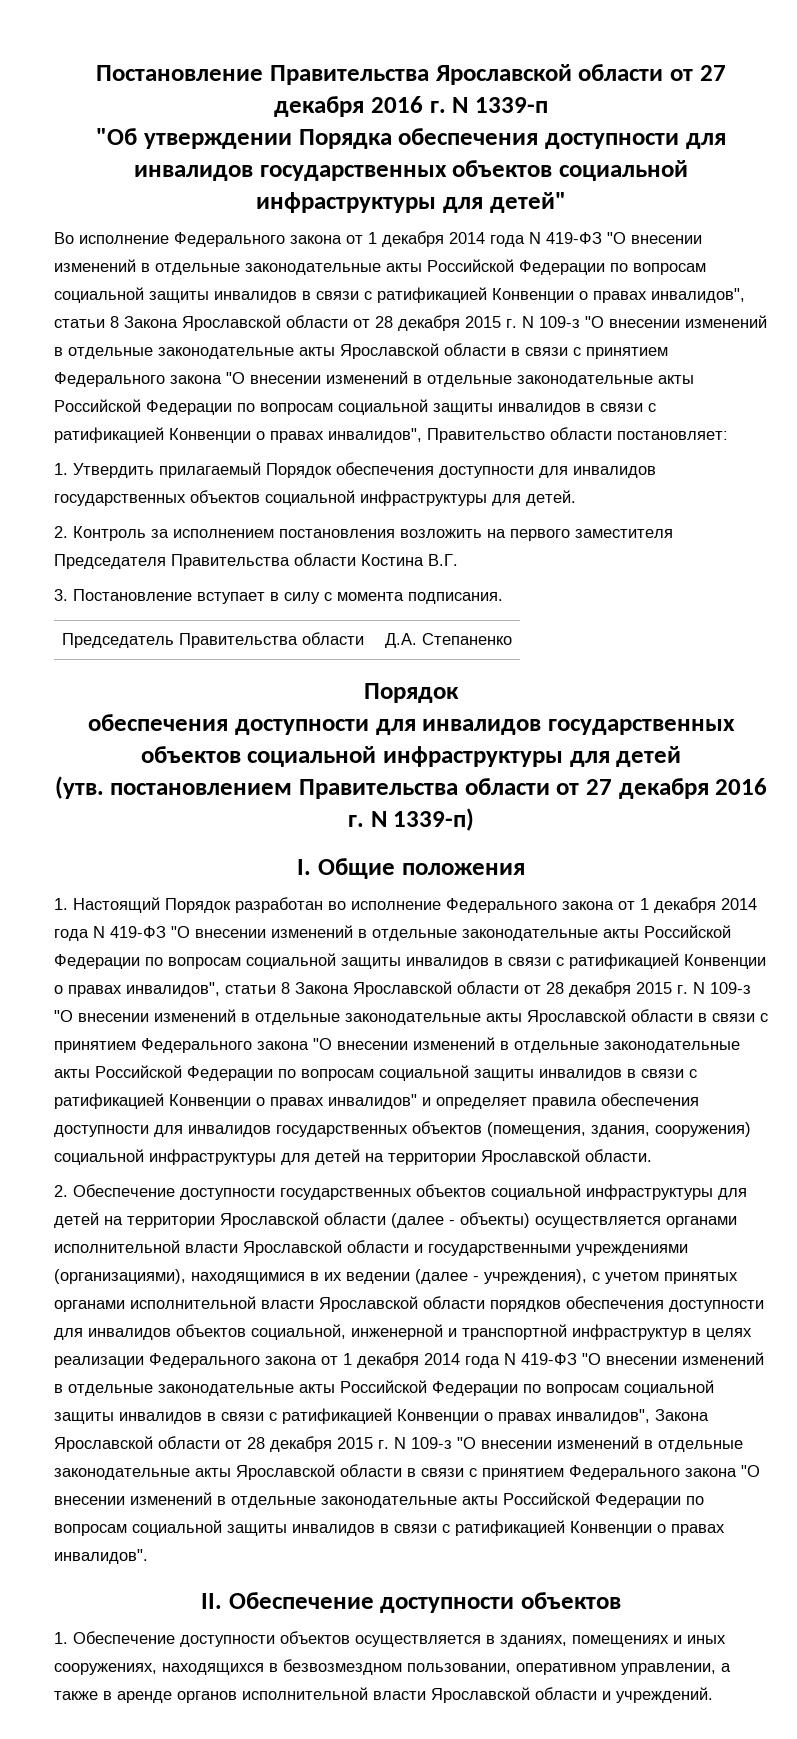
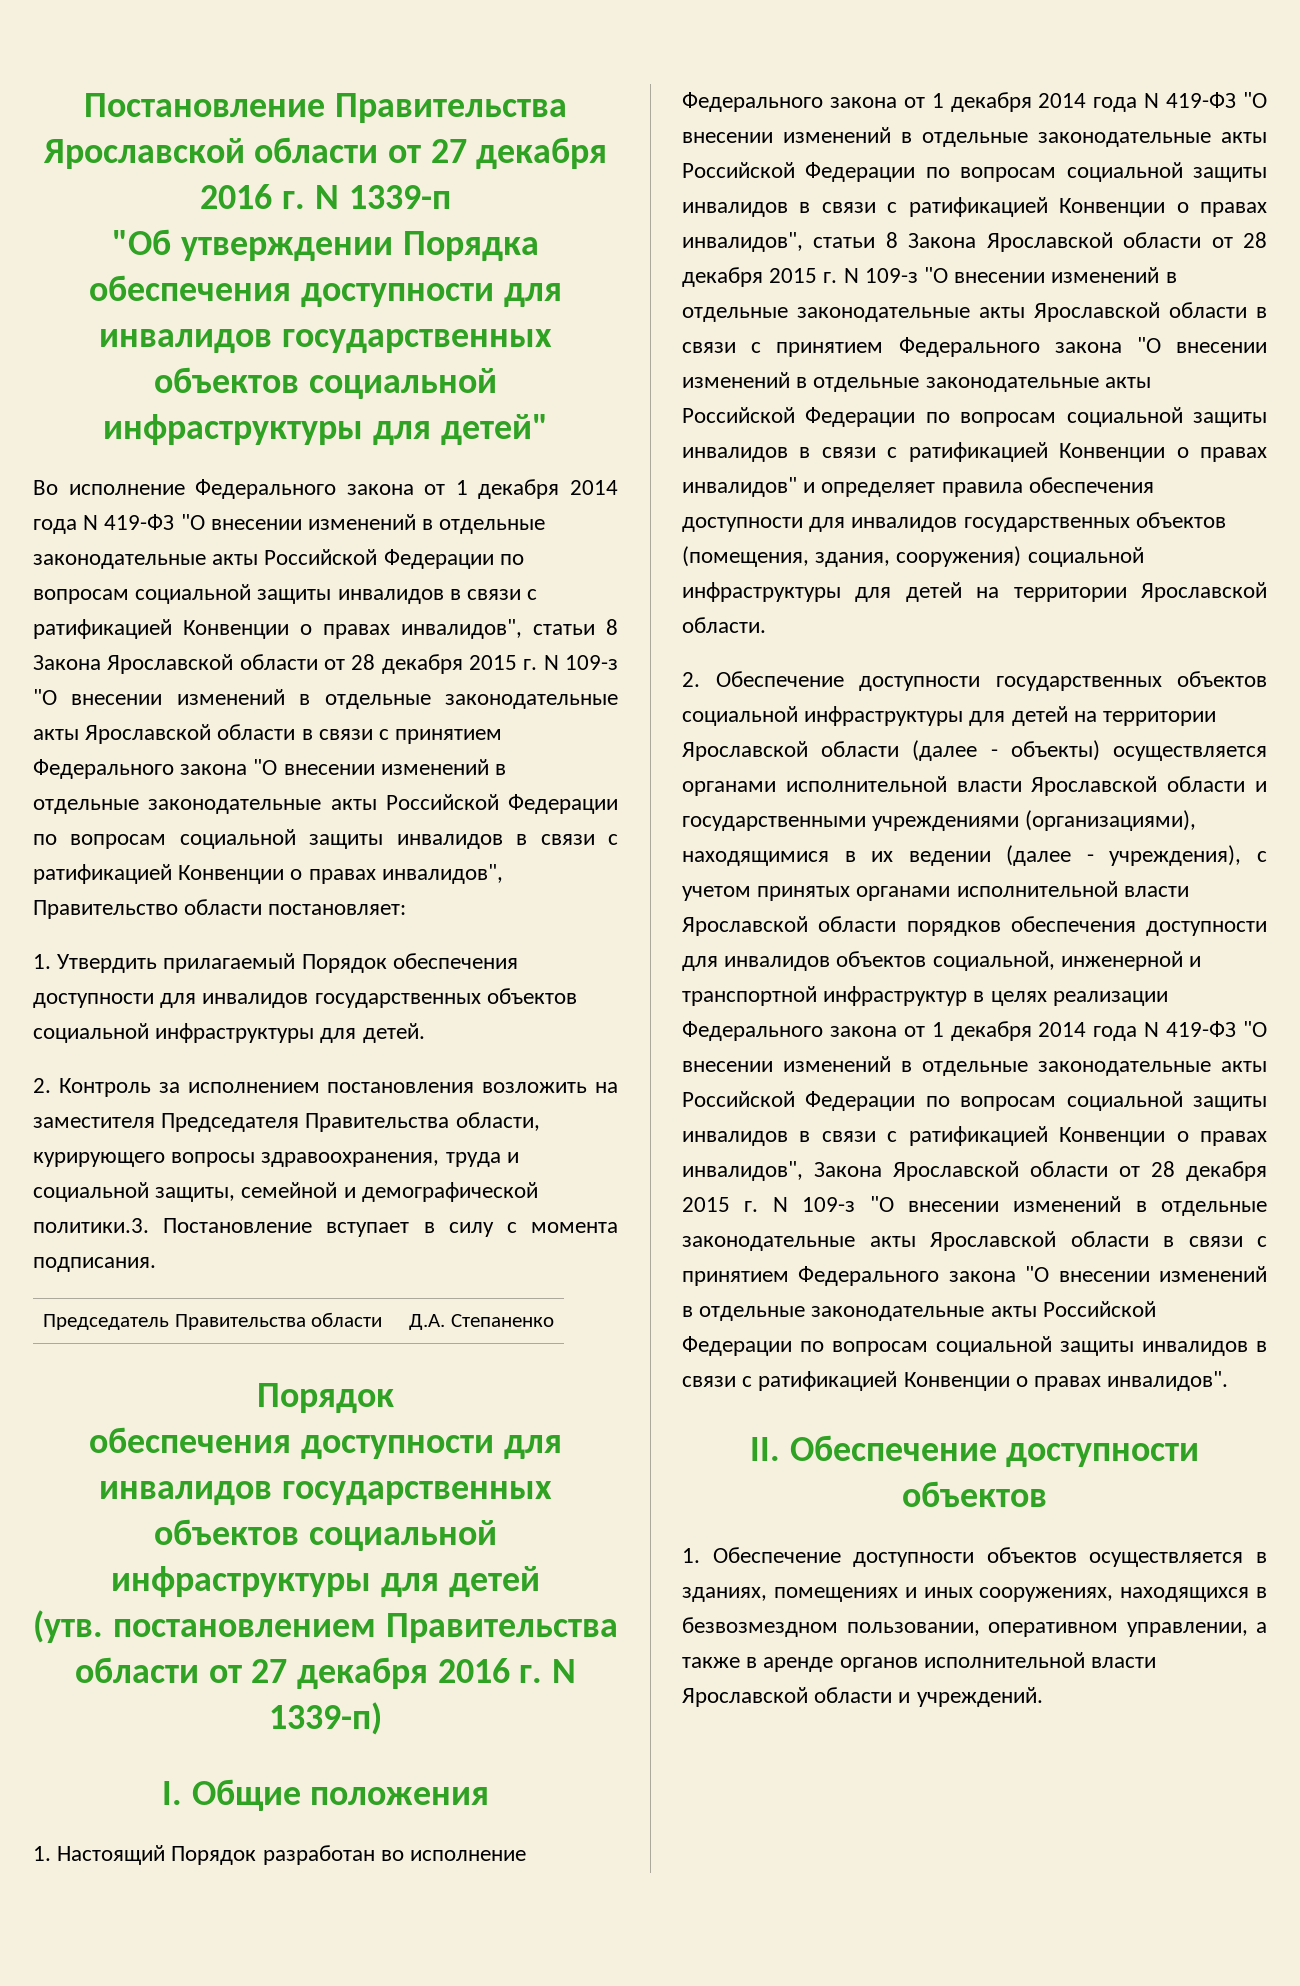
[510,529,570,541] первого -> (618, 1087) none
[294,553,458,566] [54,589,68,601] области Костина В.Г. // 3. -> [455,1112,540,1131] [33,1152,519,1167] [33,1182,538,1202] [33,1218,149,1233] области, курирующего вопросы здравоохранения, труда и социальной защиты, семейной и демографической политики.3.

